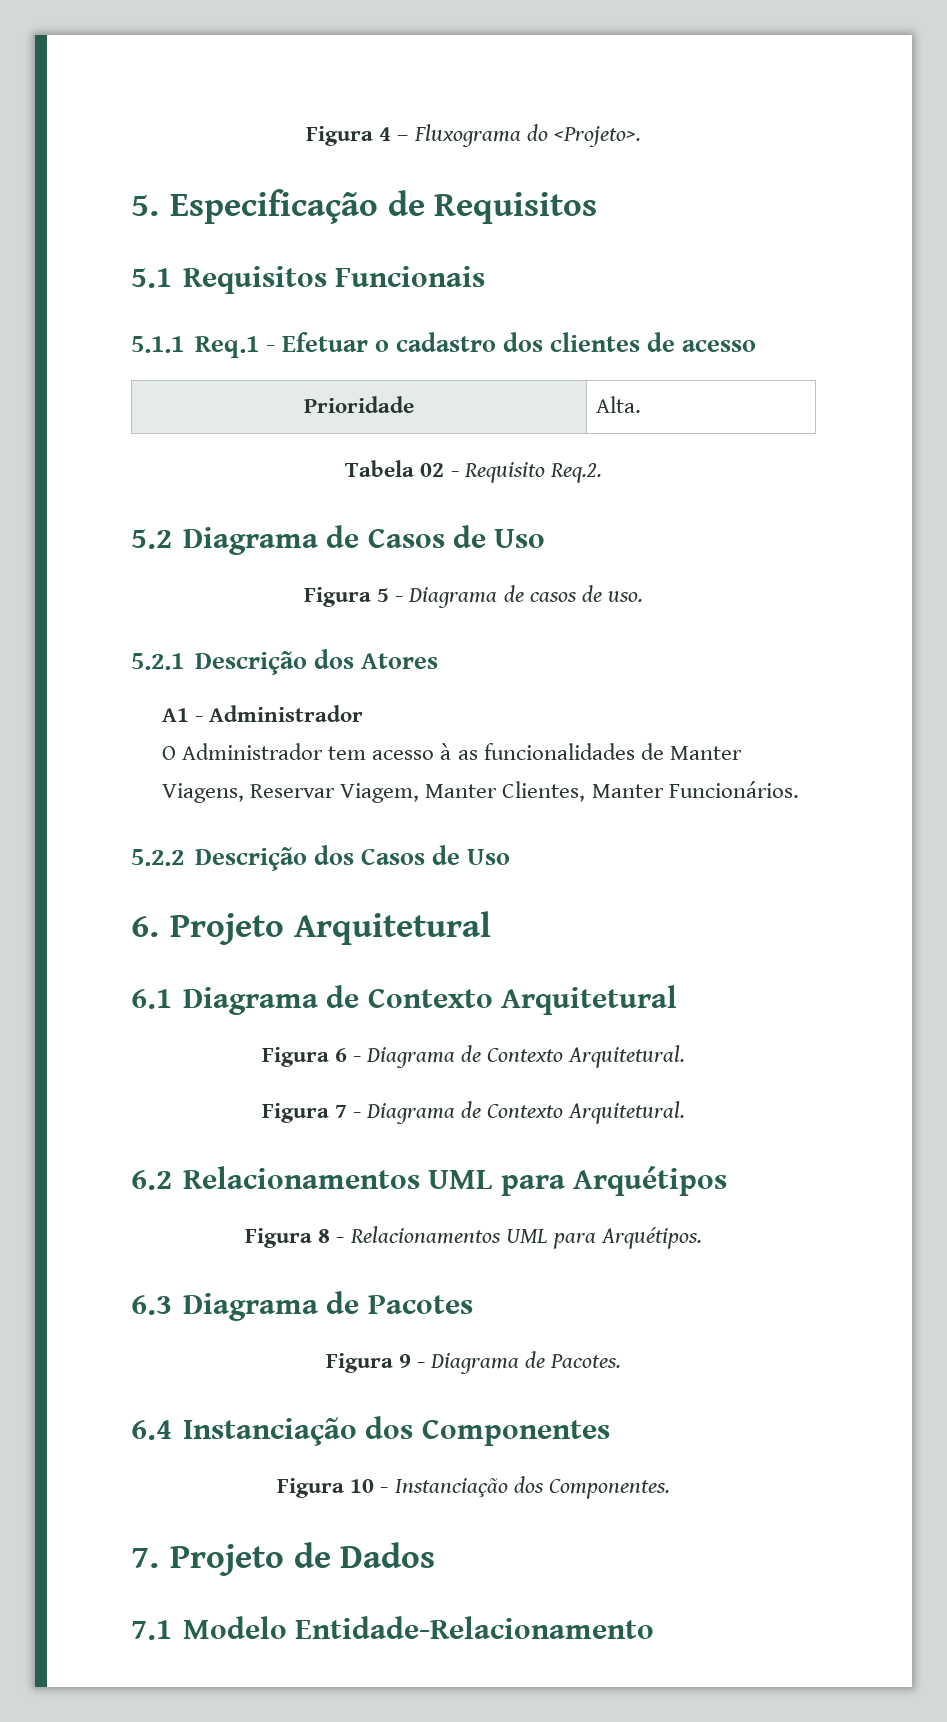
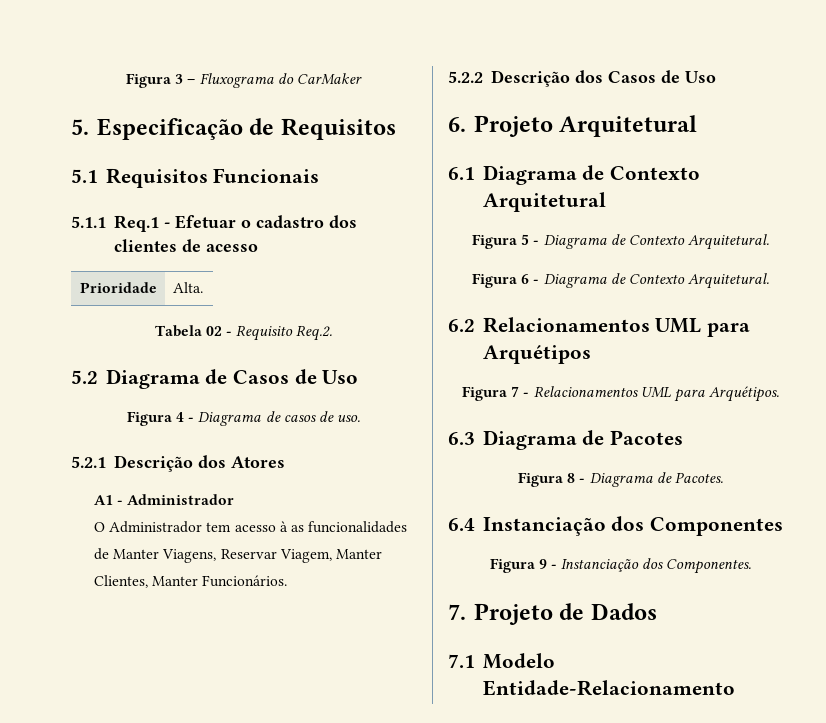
[306,126,392,146] Figura 4 -> [126,73,184,88] Figura 3
[553,126,641,147] <Projeto>. -> [296,73,362,85] CarMaker
[377,588,390,602] 5 -> [176,412,185,422] 4
[334,1048,347,1062] 6 -> [521,234,530,245] 5
[334,1105,347,1118] 7 -> [521,274,530,284] 6
[318,1229,331,1243] 8 -> [511,386,520,397] 7
[398,1354,411,1368] 9 -> [567,473,576,483] 8
[350,1479,375,1493] 10 -> [538,559,547,569] 9

